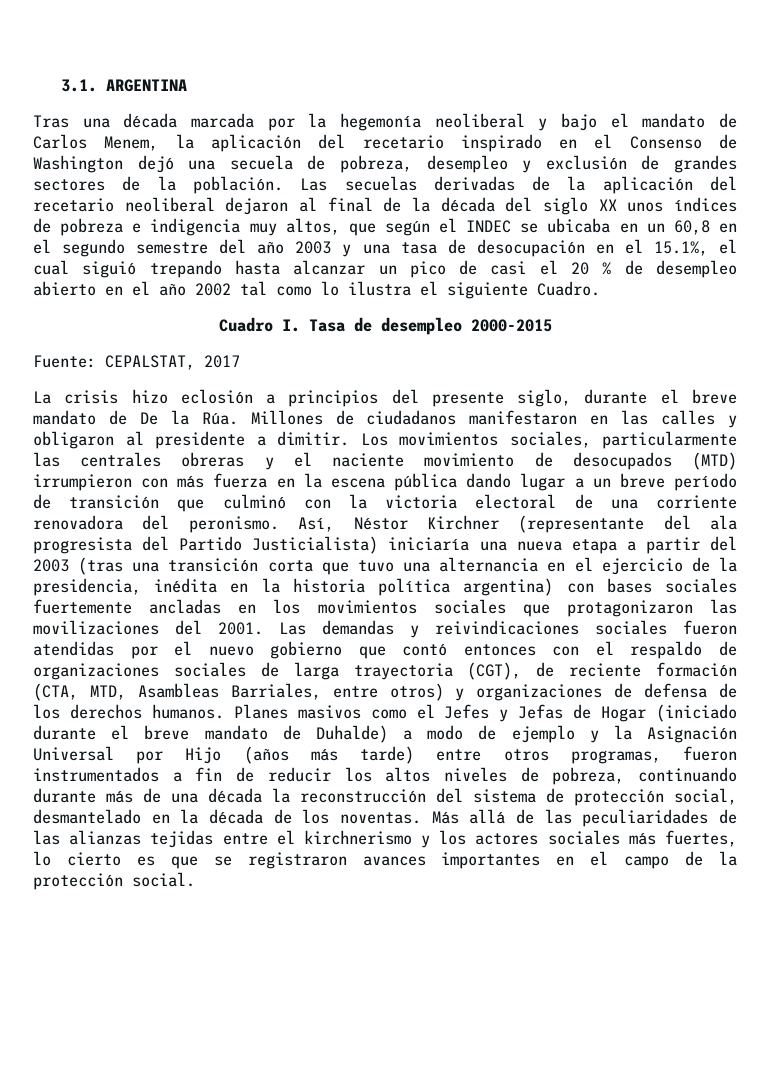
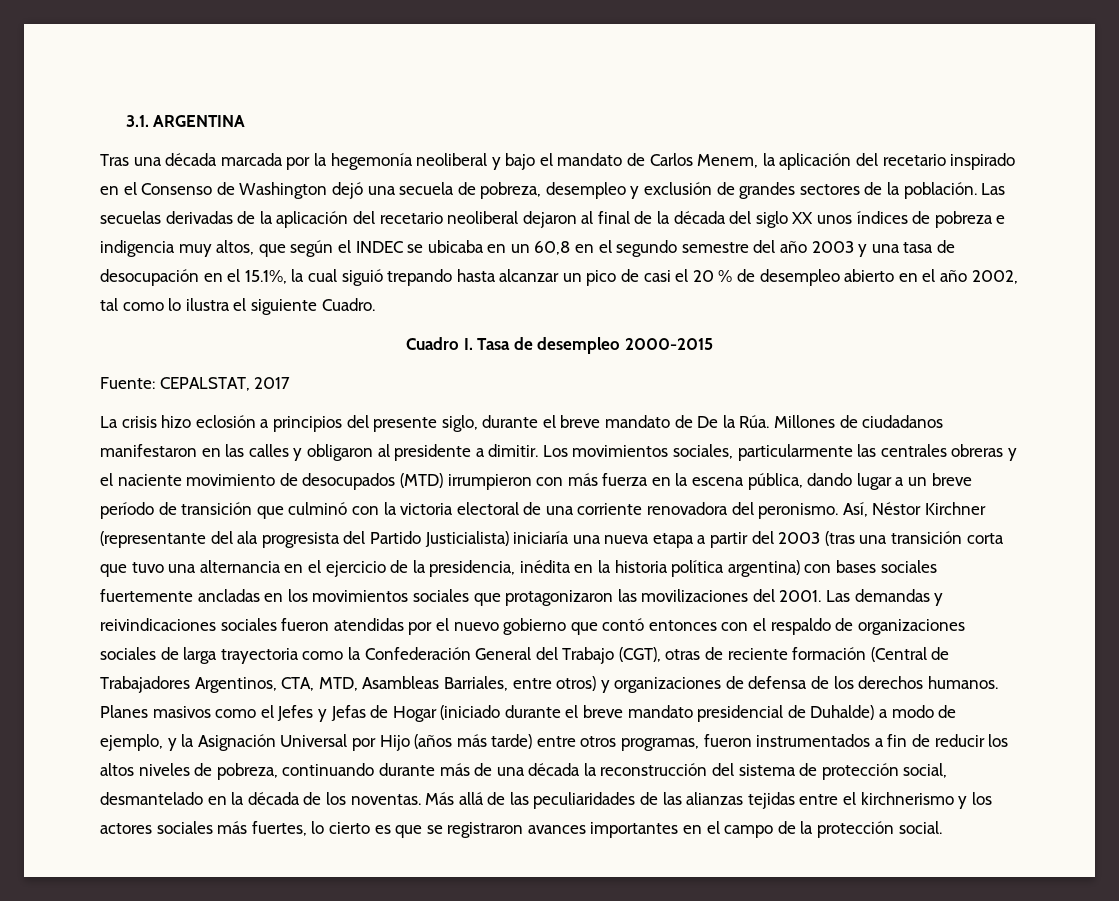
[718,239,737,254] el -> [291,269,305,282] la
[195,283,231,296] 2002 -> [971,270,1018,284] 2002,
[394,473,458,491] pública -> [747,473,803,490] pública,
[467,662,737,680] [33,683,78,701] (CGT), de reciente formación (CTA, -> [302,647,950,664] [100,676,315,693] como la Confederación General del Trabajo (CGT), otras de reciente formación (Central de Trabajadores Argentinos, CTA,
(268, 732) none -> [697,705,784,722] presidencial
[511,725,575,743] ejemplo -> [100,734,163,751] ejemplo,

